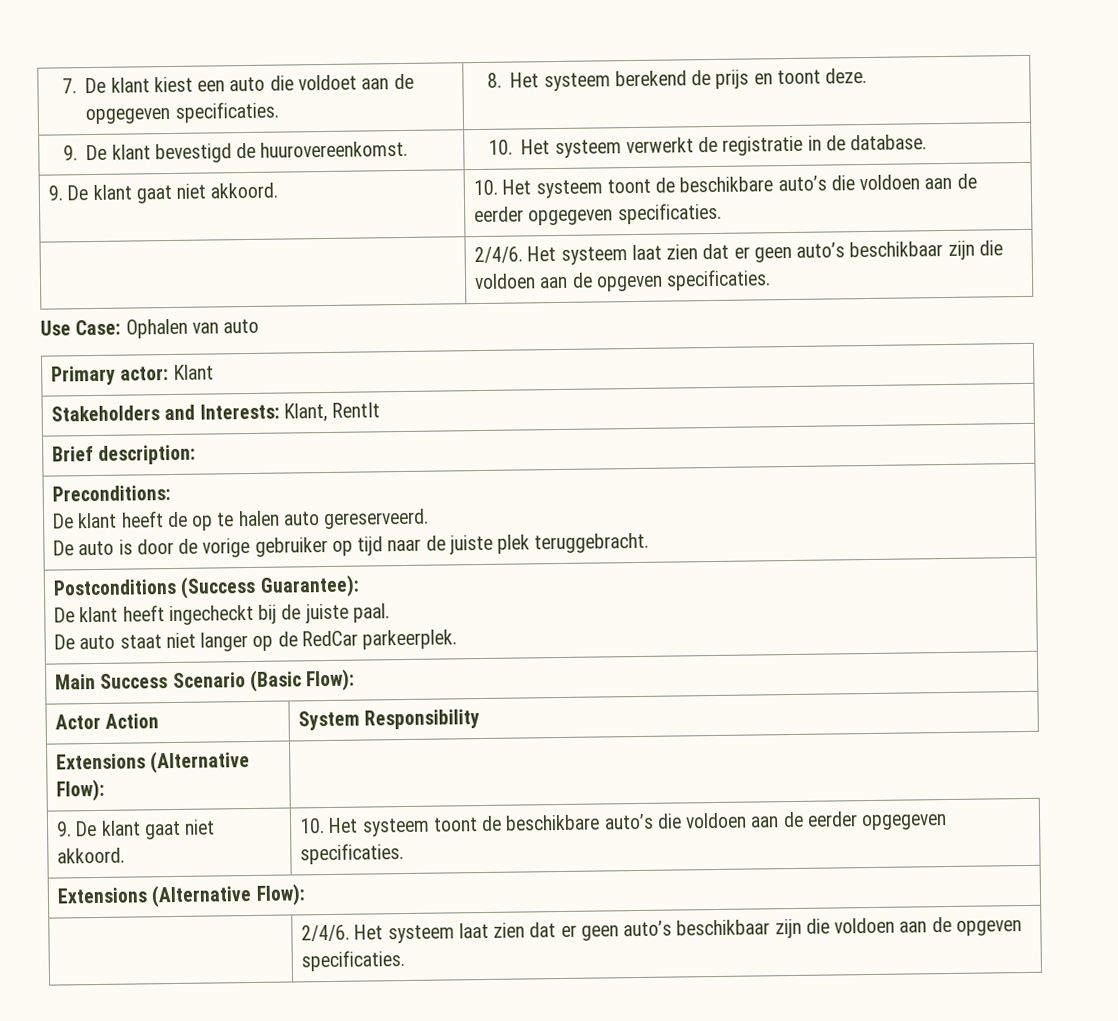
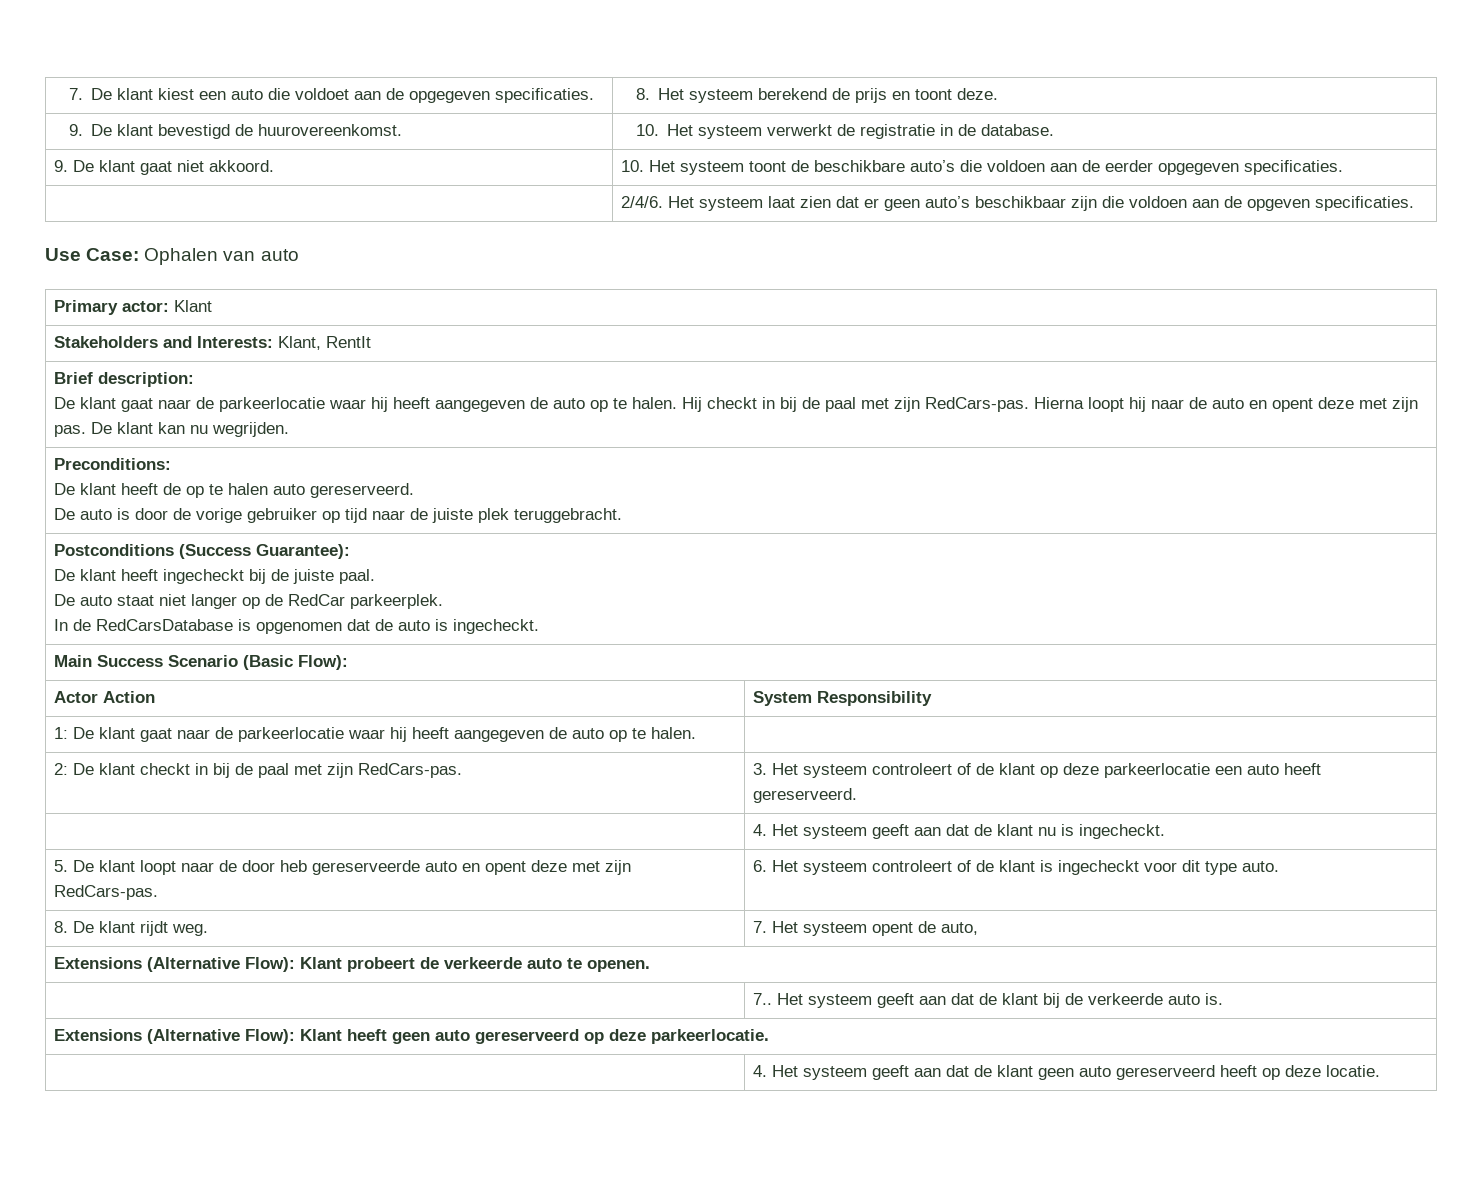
(197, 454) none -> [53,397,1418,412] [53,422,289,437] // De klant gaat naar de parkeerlocatie waar hij heeft aangegeven de auto op te halen. Hij checkt in bij de paal met zijn RedCars-pas. Hierna loopt hij naar de auto en opent deze met zijn pas. De klant kan nu wegrijden.
(458, 639) none -> [53,619,539,634] // In de RedCarsDatabase is opgenomen dat de auto is ingecheckt.
[56,750,251,774] [56,778,106,802] [56,819,216,840] [57,847,126,864] [299,811,948,837] [300,843,405,865] [57,883,306,908] [301,916,1023,944] [301,950,406,972] Extensions (Alternative Flow): // 9. De klant gaat niet akkoord. | 10. Het systeem toont de beschikbare auto’s die voldoen aan de eerder opgegeven specificaties. // Extensions (Alternative Flow): // | 2/4/6. Het systeem laat zien dat er geen auto’s beschikbaar zijn die voldoen aan de opgeven specificaties. -> [53,727,696,742] [53,763,462,778] [752,763,1321,778] [752,788,857,803] [752,824,1165,839] [53,860,631,875] [53,885,158,900] [752,860,1279,875] [53,921,208,936] [752,921,978,936] [53,957,650,972] [752,993,1223,1008] [53,1029,769,1044] [752,1065,1380,1080] 1: De klant gaat naar de parkeerlocatie waar hij heeft aangegeven de auto op te halen. | // 2: De klant checkt in bij de paal met zijn RedCars-pas. | 3. Het systeem controleert of de klant op deze parkeerlocatie een auto heeft gereserveerd. // | 4. Het systeem geeft aan dat de klant nu is ingecheckt. // 5. De klant loopt naar de door heb gereserveerde auto en opent deze met zijn RedCars-pas. | 6. Het systeem controleert of de klant is ingecheckt voor dit type auto. // 8. De klant rijdt weg. | 7. Het systeem opent de auto, // Extensions (Alternative Flow): Klant probeert de verkeerde auto te openen. // | 7.. Het systeem geeft aan dat de klant bij de verkeerde auto is. // Extensions (Alternative Flow): Klant heeft geen auto gereserveerd op deze parkeerlocatie. // | 4. Het systeem geeft aan dat de klant geen auto gereserveerd heeft op deze locatie.

